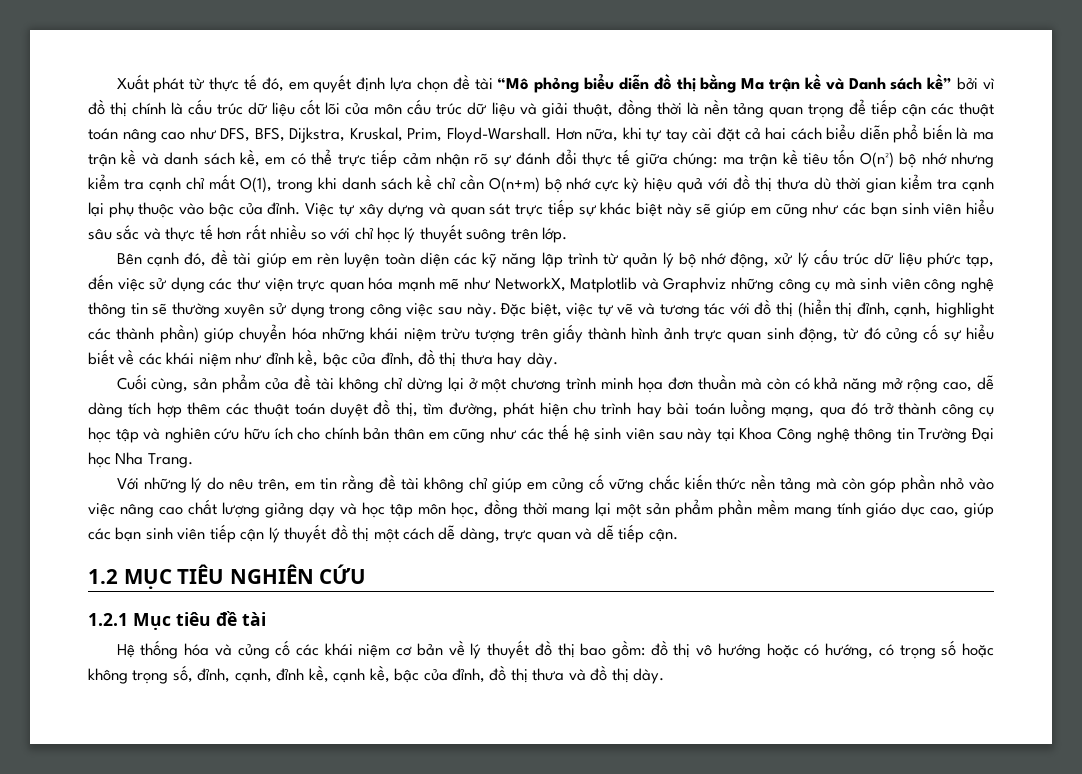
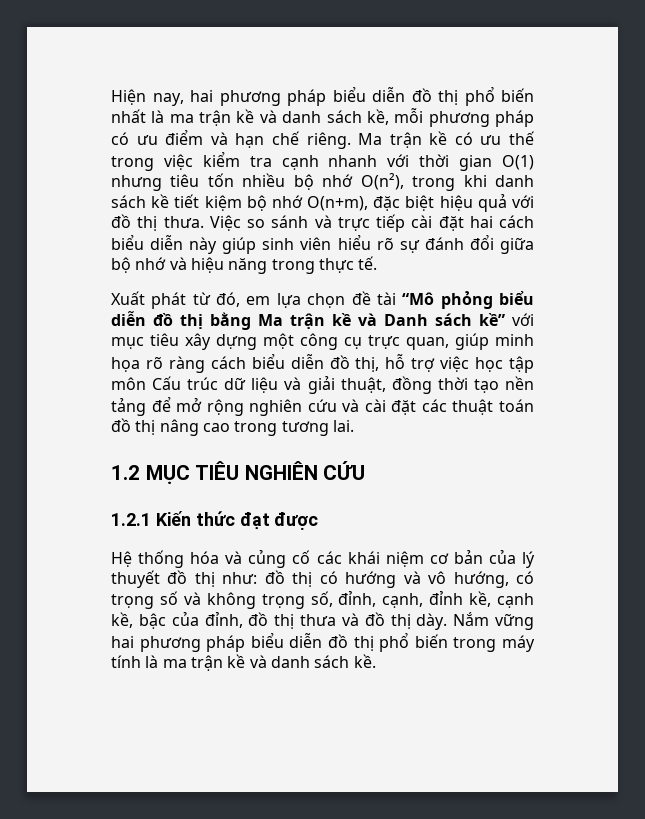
[116,74,386,93] Xuất phát từ thực tế đó, em quyết định -> [111,86,534,106] [111,108,534,127] [111,129,534,149] [111,151,535,171] [111,173,535,191] [111,193,534,212] [111,214,534,232] [111,234,534,254] [111,256,378,274] [111,291,271,309] Hiện nay, hai phương pháp biểu diễn đồ thị phổ biến nhất là ma trận kề và danh sách kề, mỗi phương pháp có ưu điểm và hạn chế riêng. Ma trận kề có ưu thế trong việc kiểm tra cạnh nhanh với thời gian O(1) nhưng tiêu tốn nhiều bộ nhớ O(n²), trong khi danh sách kề tiết kiệm bộ nhớ O(n+m), đặc biệt hiệu quả với đồ thị thưa. Việc so sánh và trực tiếp cài đặt hai cách biểu diễn này giúp sinh viên hiểu rõ sự đánh đổi giữa bộ nhớ và hiệu năng trong thực tế. // Xuất phát từ đó, em
[957,77,996,90] [88,99,432,117] bởi vì đồ thị chính là cấu trúc dữ liệu cốt lõi của môn cấu -> [512,313,534,326] [111,333,534,350] [111,353,534,373] [111,376,182,390] với mục tiêu xây dựng một công cụ trực quan, giúp minh họa rõ ràng cách biểu diễn đồ thị, hỗ trợ việc học tập môn Cấu
[686,99,994,118] [88,124,994,143] [88,149,994,168] [88,174,994,193] [88,199,995,218] [88,224,568,243] [116,249,995,268] [88,274,995,293] [88,299,995,318] [88,324,995,343] [88,349,558,368] [116,374,995,393] [88,399,994,418] [88,424,995,443] [88,452,193,468] [116,474,994,493] [88,499,994,518] [88,524,678,543] là nền tảng quan trọng để tiếp cận các thuật toán nâng cao như DFS, BFS, Dijkstra, Kruskal, Prim, Floyd-Warshall. Hơn nữa, khi tự tay cài đặt cả hai cách biểu diễn phổ biến là ma trận kề và danh sách kề, em có thể trực tiếp cảm nhận rõ sự đánh đổi thực tế giữa chúng: ma trận kề tiêu tốn O(n²) bộ nhớ nhưng kiểm tra cạnh chỉ mất O(1), trong khi danh sách kề chỉ cần O(n+m) bộ nhớ cực kỳ hiệu quả với đồ thị thưa dù thời gian kiểm tra cạnh lại phụ thuộc vào bậc của đỉnh. Việc tự xây dựng và quan sát trực tiếp sự khác biệt này sẽ giúp em cũng như các bạn sinh viên hiểu sâu sắc và thực tế hơn rất nhiều so với chỉ học lý thuyết suông trên lớp. // Bên cạnh đó, đề tài giúp em rèn luyện toàn diện các kỹ năng lập trình từ quản lý bộ nhớ động, xử lý cấu trúc dữ liệu phức tạp, đến việc sử dụng các thư viện trực quan hóa mạnh mẽ như NetworkX, Matplotlib và Graphviz những công cụ mà sinh viên công nghệ thông tin sẽ thường xuyên sử dụng trong công việc sau này. Đặc biệt, việc tự vẽ và tương tác với đồ thị (hiển thị đỉnh, cạnh, highlight các thành phần) giúp chuyển hóa những khái niệm trừu tượng trên giấy thành hình ảnh trực quan sinh động, từ đó củng cố sự hiểu biết về các khái niệm như đỉnh kề, bậc của đỉnh, đồ thị thưa hay dày. // Cuối cùng, sản phẩm của đề tài không chỉ dừng lại ở một chương trình minh họa đơn thuần mà còn có khả năng mở rộng cao, dễ dàng tích hợp thêm các thuật toán duyệt đồ thị, tìm đường, phát hiện chu trình hay bài toán luồng mạng, qua đó trở thành công cụ học tập và nghiên cứu hữu ích cho chính bản thân em cũng như các thế hệ sinh viên sau này tại Khoa Công nghệ thông tin Trường Đại học Nha Trang. // Với những lý do nêu trên, em tin rằng đề tài không chỉ giúp em củng cố vững chắc kiến thức nền tảng mà còn góp phần nhỏ vào việc nâng cao chất lượng giảng dạy và học tập môn học, đồng thời mang lại một sản phẩm phần mềm mang tính giáo dục cao, giúp các bạn sinh viên tiếp cận lý thuyết đồ thị một cách dễ dàng, trực quan và dễ tiếp cận. -> [473,376,534,393] [111,396,535,416] [111,418,354,436] tạo nền tảng để mở rộng nghiên cứu và cài đặt các thuật toán đồ thị nâng cao trong tương lai.
[133,611,266,630] Mục tiêu đề tài -> [155,511,319,530] Kiến thức đạt được
[448,640,820,659] về lý thuyết đồ thị bao gồm: đồ thị vô hướng hoặc có -> [488,549,535,568] [111,570,447,588] của lý thuyết đồ thị như: đồ thị có hướng và vô
[962,643,995,658] hoặc -> [183,592,201,605] và
(665, 676) none -> [453,612,534,630] [111,632,535,652] [111,654,376,671] Nắm vững hai phương pháp biểu diễn đồ thị phổ biến trong máy tính là ma trận kề và danh sách kề.

